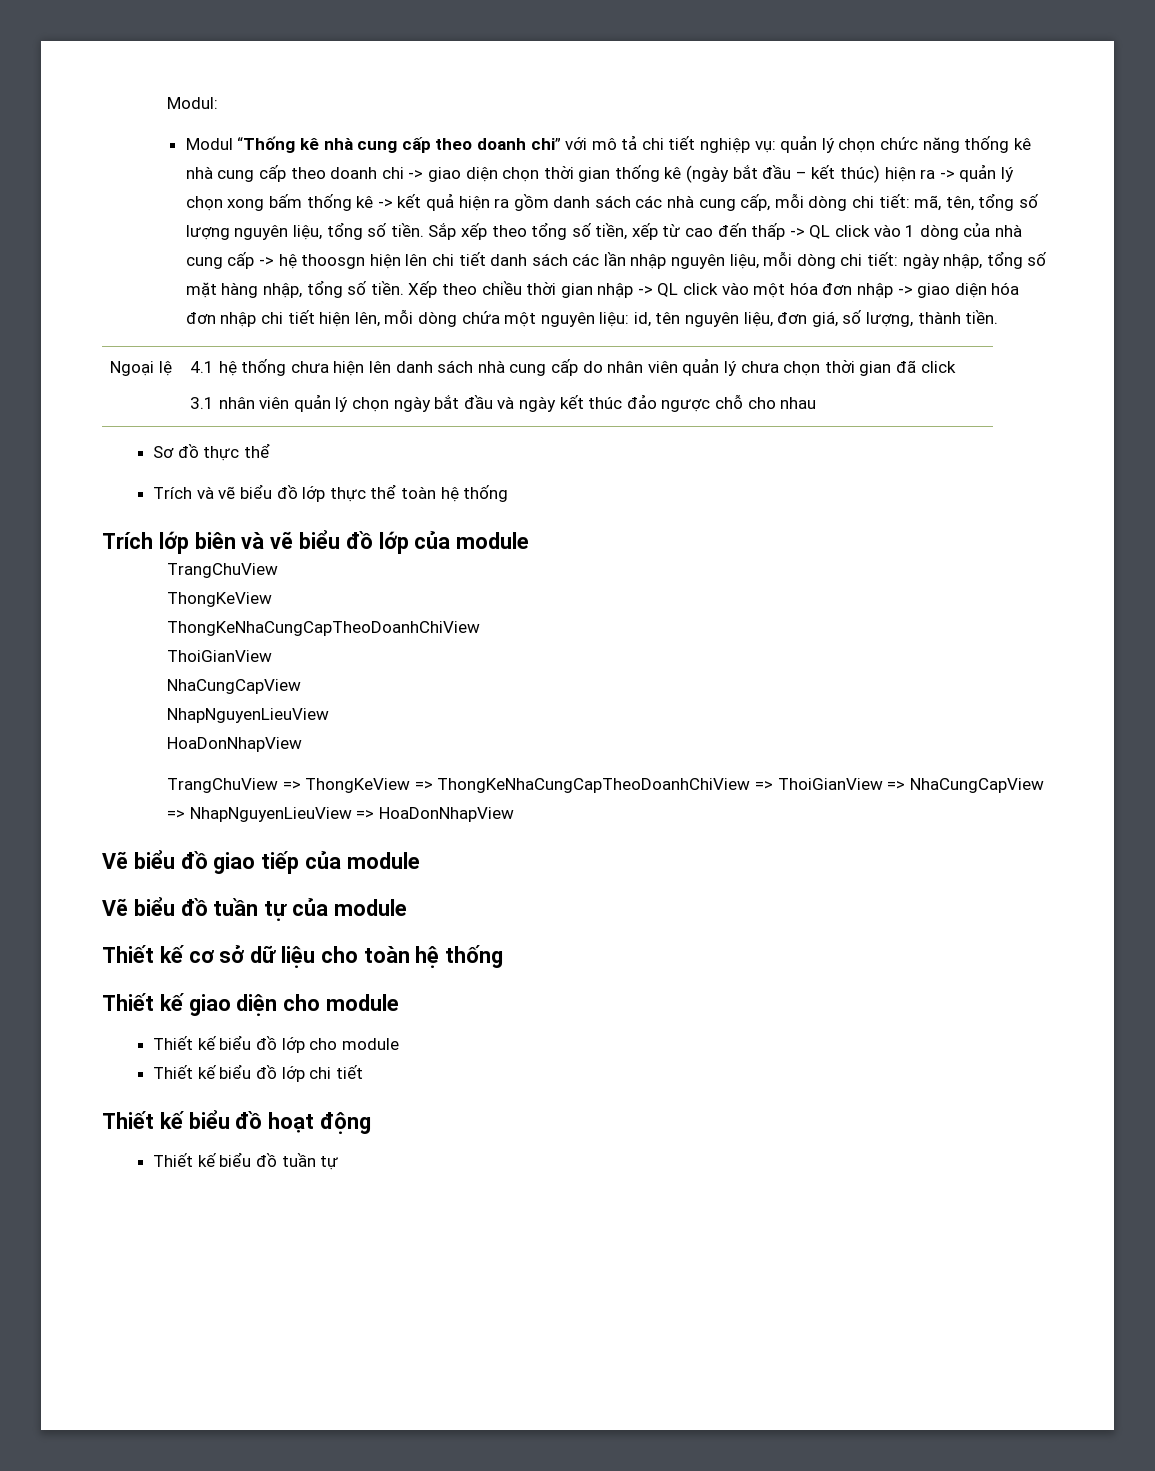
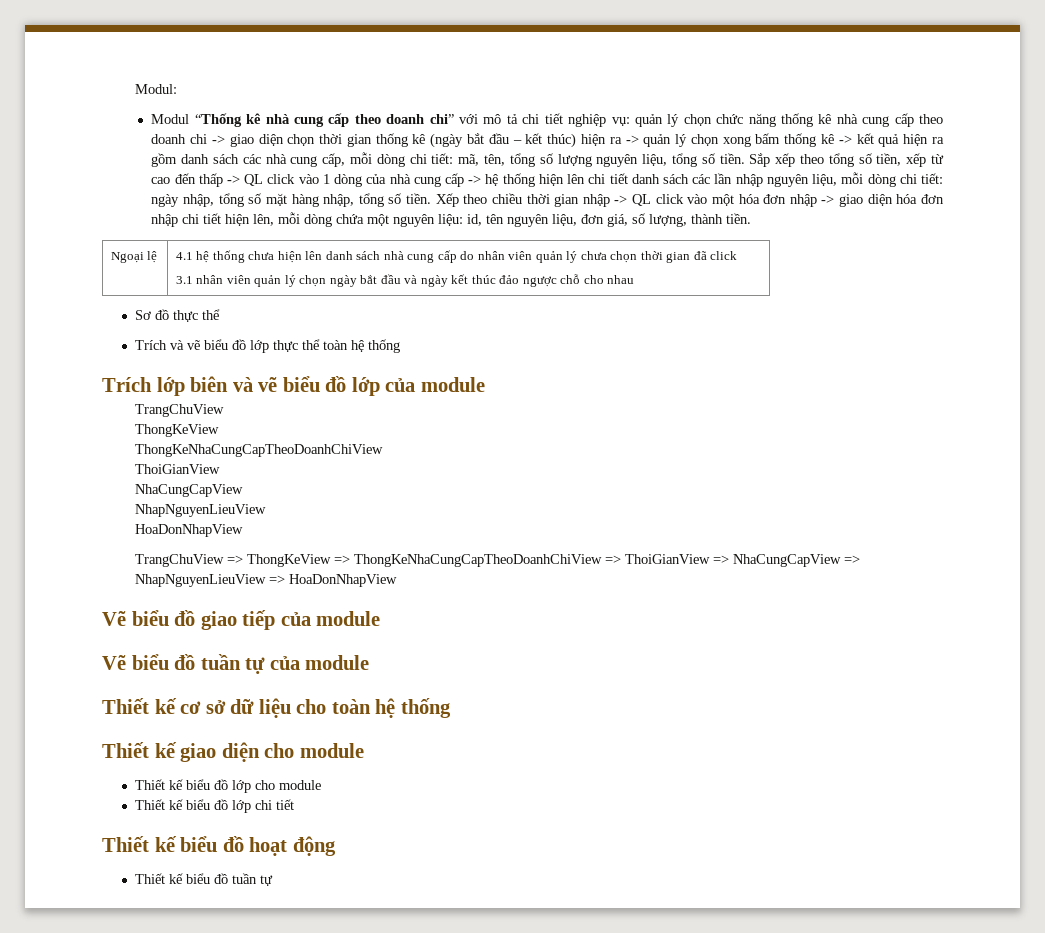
[301,254,366,269] thoosgn -> [502,173,535,187] thống

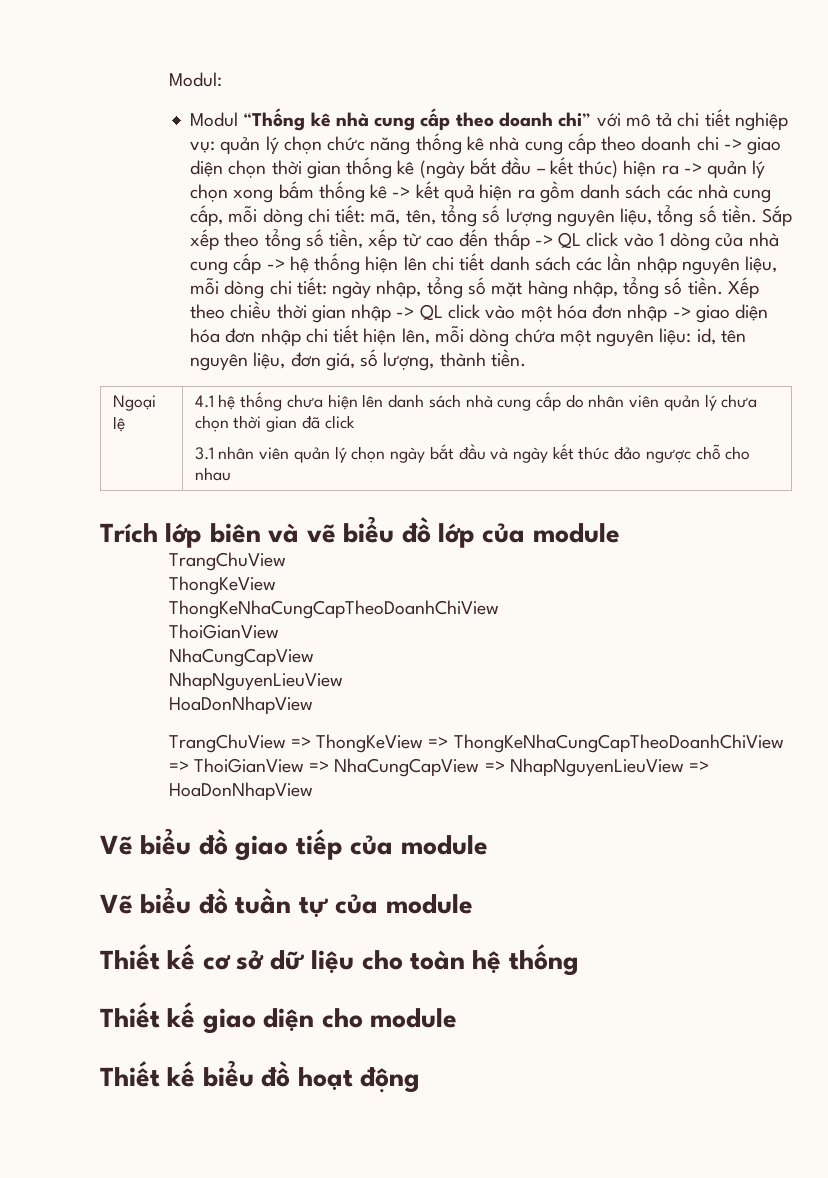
[134,309,220,322] [134,339,400,353] // Sơ đồ thực thể // Trích và vẽ biểu đồ lớp thực thể toàn hệ thống -> (231, 474) none
[134,779,321,793] [134,799,294,813] // Thiết kế biểu đồ lớp cho module // Thiết kế biểu đồ lớp chi tiết -> (458, 1018) none
[134,873,273,886] // Thiết kế biểu đồ tuần tự -> (421, 1080) none

